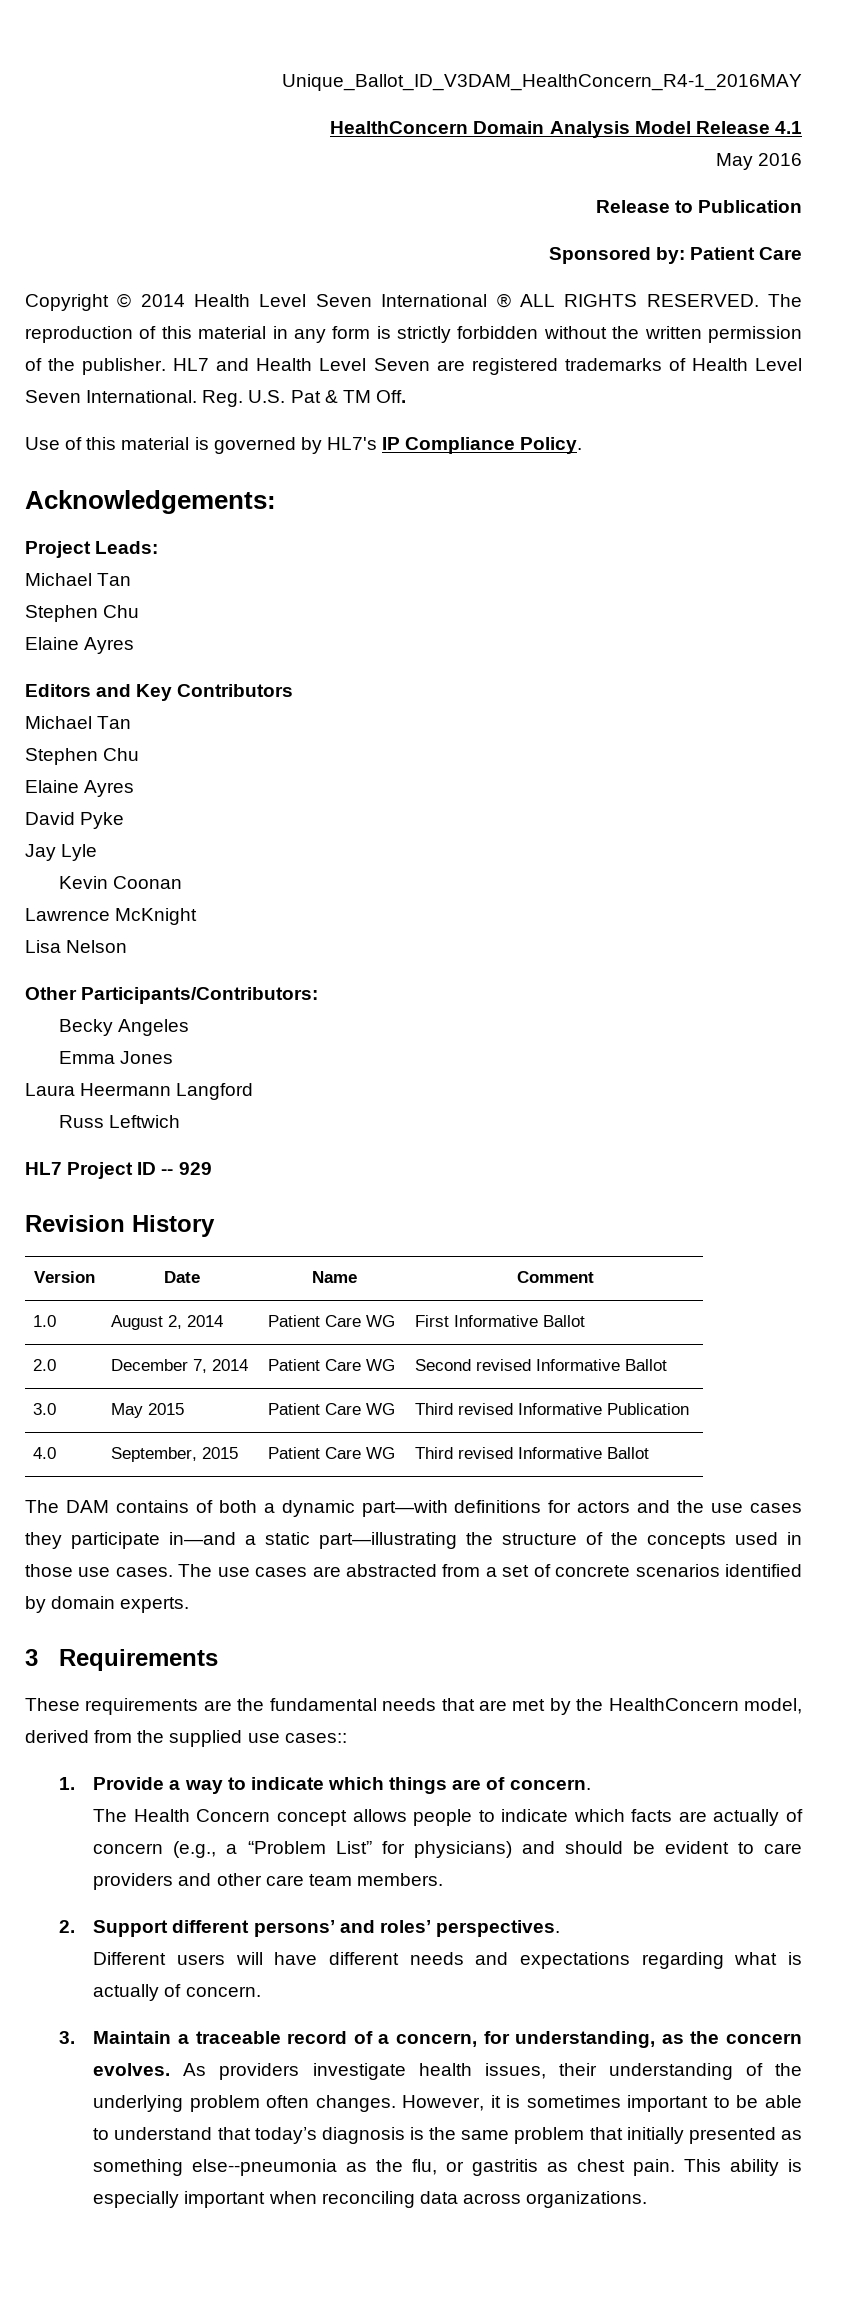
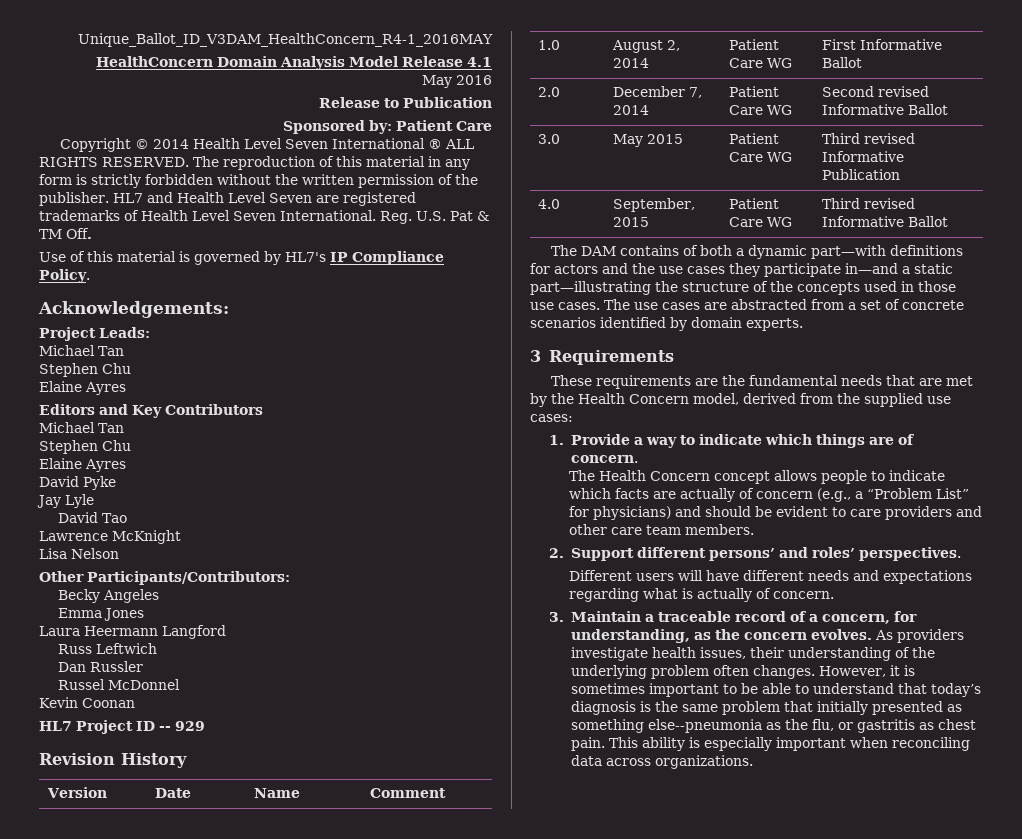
[59,876,183,889] Kevin Coonan -> [58,512,128,523] David Tao
(181, 1121) none -> [58,661,144,672] [58,679,181,690] [39,697,135,708] // Dan Russler // Russel McDonnel // Kevin Coonan
[608,1698,739,1711] HealthConcern -> [578,393,689,404] Health Concern
[284,1733,347,1743] cases:: -> [530,414,573,422] cases:

